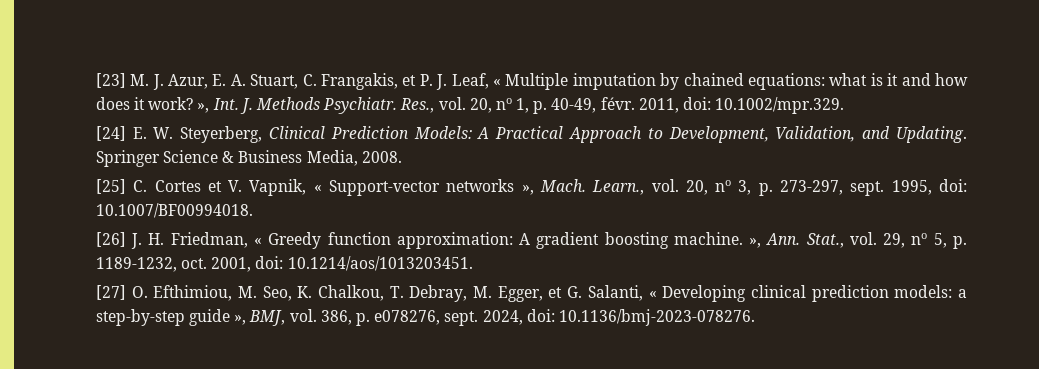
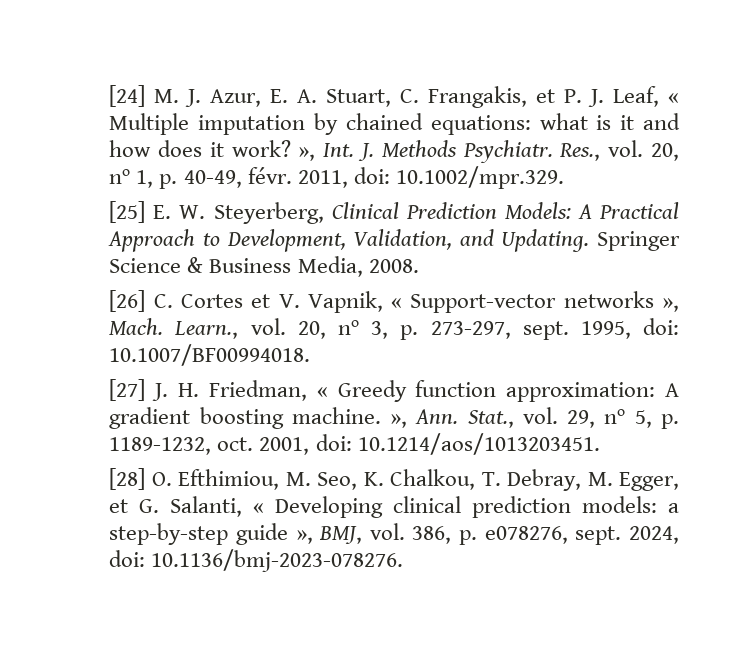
[95,73,126,88] [23] -> [109,85,146,107] [24]
[95,126,126,141] [24] -> [109,201,146,223] [25]
[95,179,126,194] [25] -> [109,290,146,312] [26]
[95,232,126,247] [26] -> [109,379,146,401] [27]
[95,285,126,300] [27] -> [109,468,146,490] [28]

